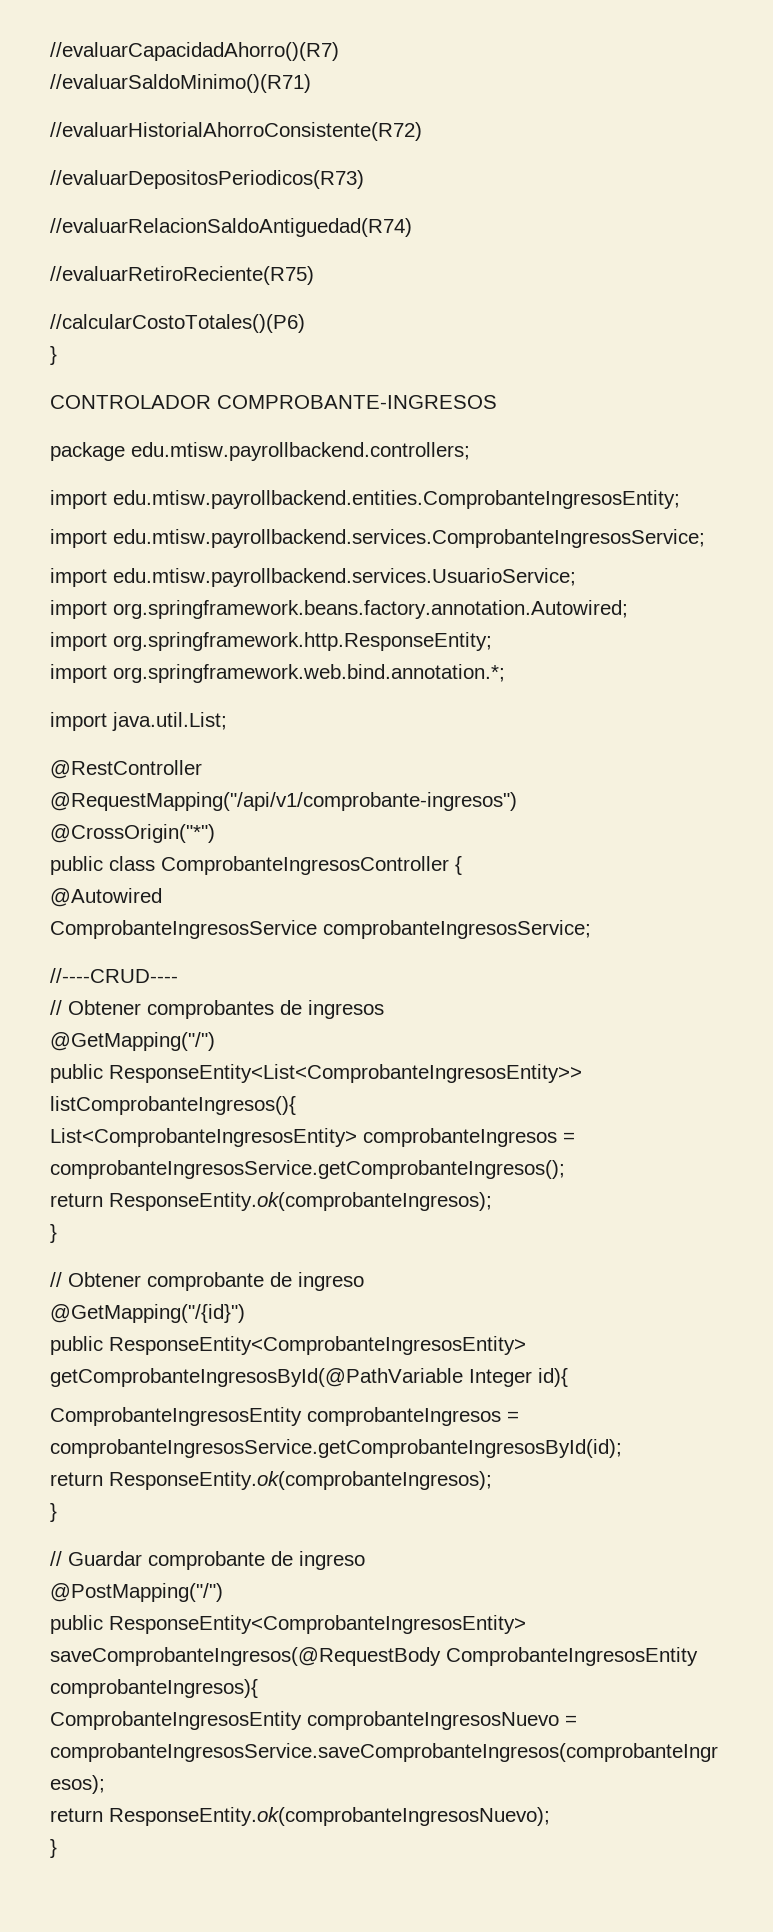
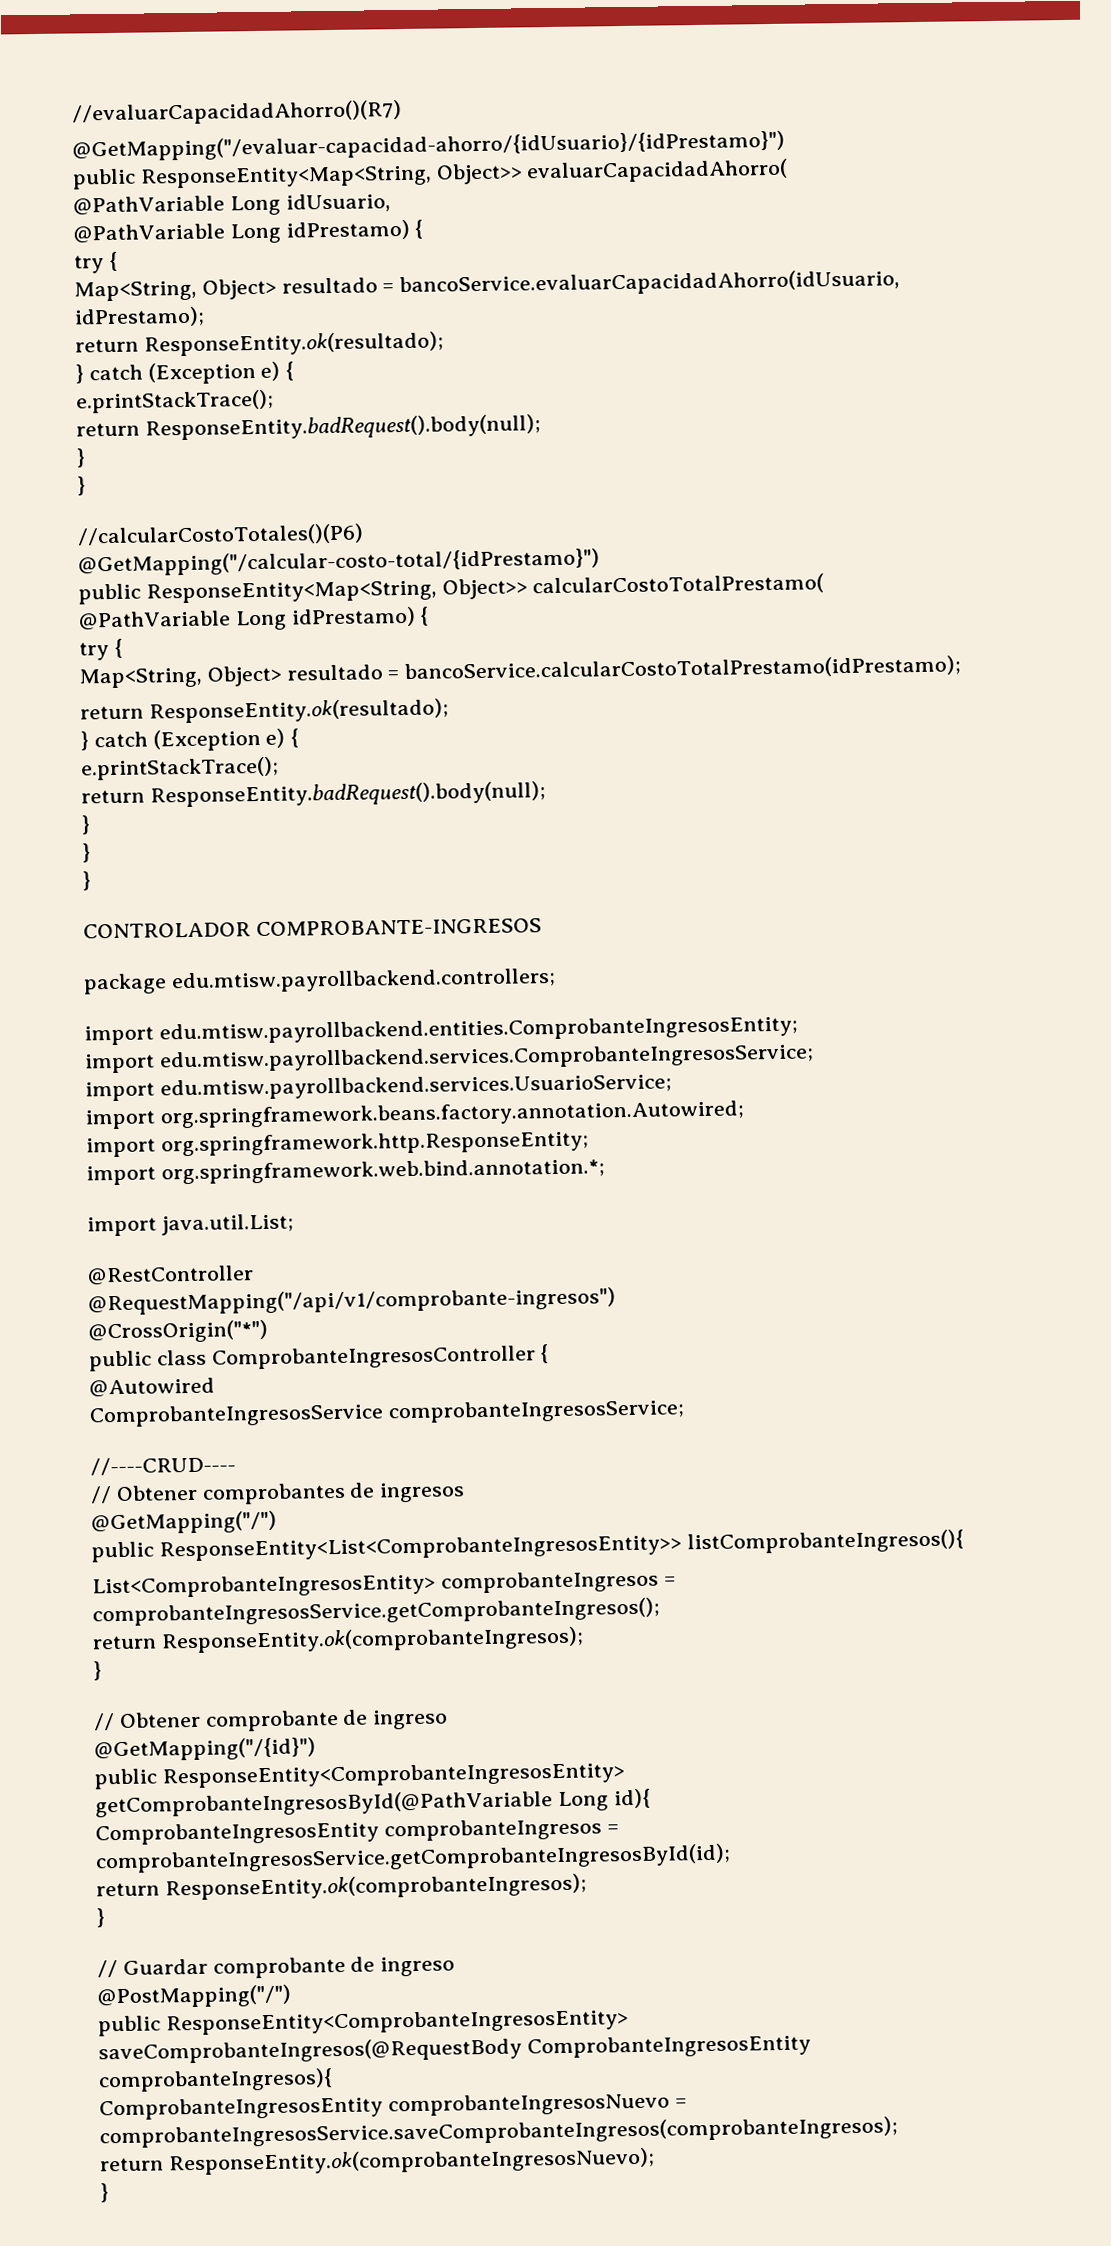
[50,74,311,93] [50,122,422,141] [50,170,364,189] [50,218,412,237] [50,266,314,285] [50,314,305,333] //evaluarSaldoMinimo()(R71) // //evaluarHistorialAhorroConsistente(R72) // //evaluarDepositosPeriodicos(R73) // //evaluarRelacionSaldoAntiguedad(R74) // //evaluarRetiroReciente(R75) // //calcularCostoTotales()(P6) -> [72,130,785,162] [72,158,789,190] [73,193,391,216] [73,219,424,244] [74,251,118,274] [74,269,901,302] [74,306,205,328] [75,331,444,357] [75,361,295,385] [76,389,274,414] [76,414,541,441] [76,448,86,468] [77,476,86,496] [77,523,364,547] [78,548,600,577] [78,573,825,605] [79,606,430,631] [79,638,123,661] [79,655,962,689] [80,698,449,724] [80,728,300,752] [81,756,279,781] [81,781,546,808] [81,815,91,835] [82,843,91,863] @GetMapping("/evaluar-capacidad-ahorro/{idUsuario}/{idPrestamo}") // public ResponseEntity<Map<String, Object>> evaluarCapacidadAhorro( // @PathVariable Long idUsuario, // @PathVariable Long idPrestamo) { // try { // Map<String, Object> resultado = bancoService.evaluarCapacidadAhorro(idUsuario, idPrestamo); // return ResponseEntity.ok(resultado); // } catch (Exception e) { // e.printStackTrace(); // return ResponseEntity.badRequest().body(null); // } // } // //calcularCostoTotales()(P6) // @GetMapping("/calcular-costo-total/{idPrestamo}") // public ResponseEntity<Map<String, Object>> calcularCostoTotalPrestamo( // @PathVariable Long idPrestamo) { // try { // Map<String, Object> resultado = bancoService.calcularCostoTotalPrestamo(idPrestamo); // return ResponseEntity.ok(resultado); // } catch (Exception e) { // e.printStackTrace(); // return ResponseEntity.badRequest().body(null); // } // }
[469,1369,532,1387] Integer -> [557,1791,609,1812] Long

